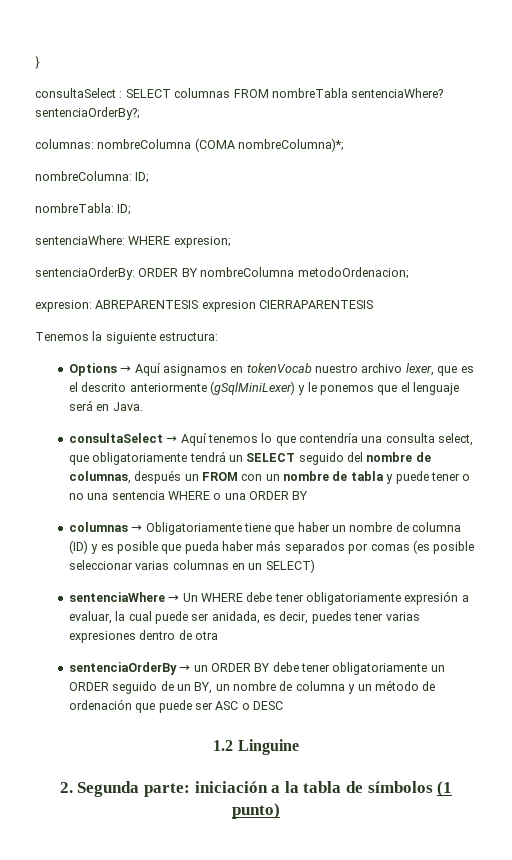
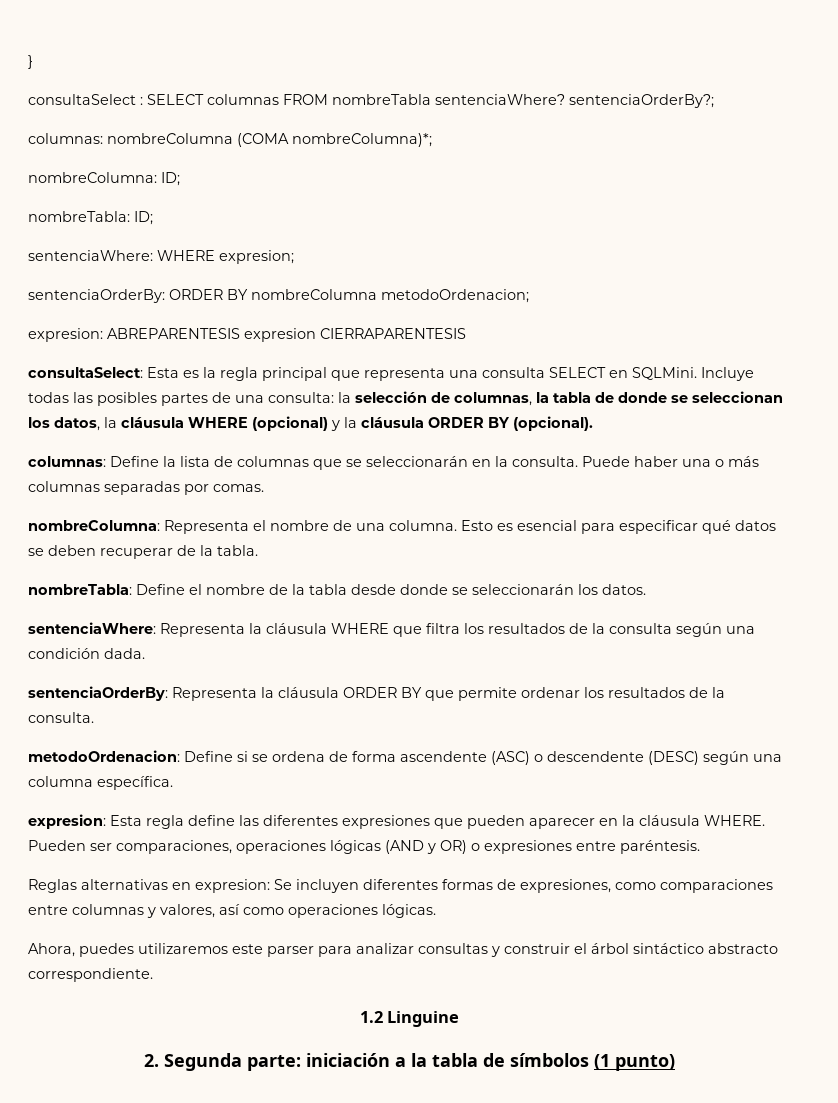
[35,331,219,344] [68,363,474,376] [68,381,460,395] [68,400,143,411] [68,433,474,446] [68,451,431,465] [68,470,471,484] [68,491,309,500] [68,522,462,535] [68,540,475,554] [68,559,315,573] [68,591,469,605] [68,611,420,624] [68,630,218,643] [68,662,445,675] [68,680,436,694] [68,699,284,713] Tenemos la siguiente estructura: // Options → Aquí asignamos en tokenVocab nuestro archivo lexer, que es el descrito anteriormente (gSqlMiniLexer) y le ponemos que el lenguaje será en Java. // consultaSelect → Aquí tenemos lo que contendría una consulta select, que obligatoriamente tendrá un SELECT seguido del nombre de columnas, después un FROM con un nombre de tabla y puede tener o no una sentencia WHERE o una ORDER BY // columnas → Obligatoriamente tiene que haber un nombre de columna (ID) y es posible que pueda haber más separados por comas (es posible seleccionar varias columnas en un SELECT) // sentenciaWhere → Un WHERE debe tener obligatoriamente expresión a evaluar, la cual puede ser anidada, es decir, puedes tener varias expresiones dentro de otra // sentenciaOrderBy → un ORDER BY debe tener obligatoriamente un ORDER seguido de un BY, un nombre de columna y un método de ordenación que puede ser ASC o DESC -> [28,367,754,381] [28,391,783,406] [28,416,593,431] [28,456,759,470] [28,481,264,495] [28,520,776,534] [28,545,258,559] [28,584,646,595] [28,622,755,637] [28,648,145,659] [28,686,725,701] [28,712,94,723] [28,750,782,765] [28,776,173,790] [28,814,765,829] [28,840,700,854] [28,879,773,893] [28,904,436,918] [28,943,778,957] [28,968,153,982] consultaSelect: Esta es la regla principal que representa una consulta SELECT en SQLMini. Incluye todas las posibles partes de una consulta: la selección de columnas, la tabla de donde se seleccionan los datos, la cláusula WHERE (opcional) y la cláusula ORDER BY (opcional). // columnas: Define la lista de columnas que se seleccionarán en la consulta. Puede haber una o más columnas separadas por comas. // nombreColumna: Representa el nombre de una columna. Esto es esencial para especificar qué datos se deben recuperar de la tabla. // nombreTabla: Define el nombre de la tabla desde donde se seleccionarán los datos. // sentenciaWhere: Representa la cláusula WHERE que filtra los resultados de la consulta según una condición dada. // sentenciaOrderBy: Representa la cláusula ORDER BY que permite ordenar los resultados de la consulta. // metodoOrdenacion: Define si se ordena de forma ascendente (ASC) o descendente (DESC) según una columna específica. // expresion: Esta regla define las diferentes expresiones que pueden aparecer en la cláusula WHERE. Pueden ser comparaciones, operaciones lógicas (AND y OR) o expresiones entre paréntesis. // Reglas alternativas en expresion: Se incluyen diferentes formas de expresiones, como comparaciones entre columnas y valores, así como operaciones lógicas. // Ahora, puedes utilizaremos este parser para analizar consultas y construir el árbol sintáctico abstracto correspondiente.

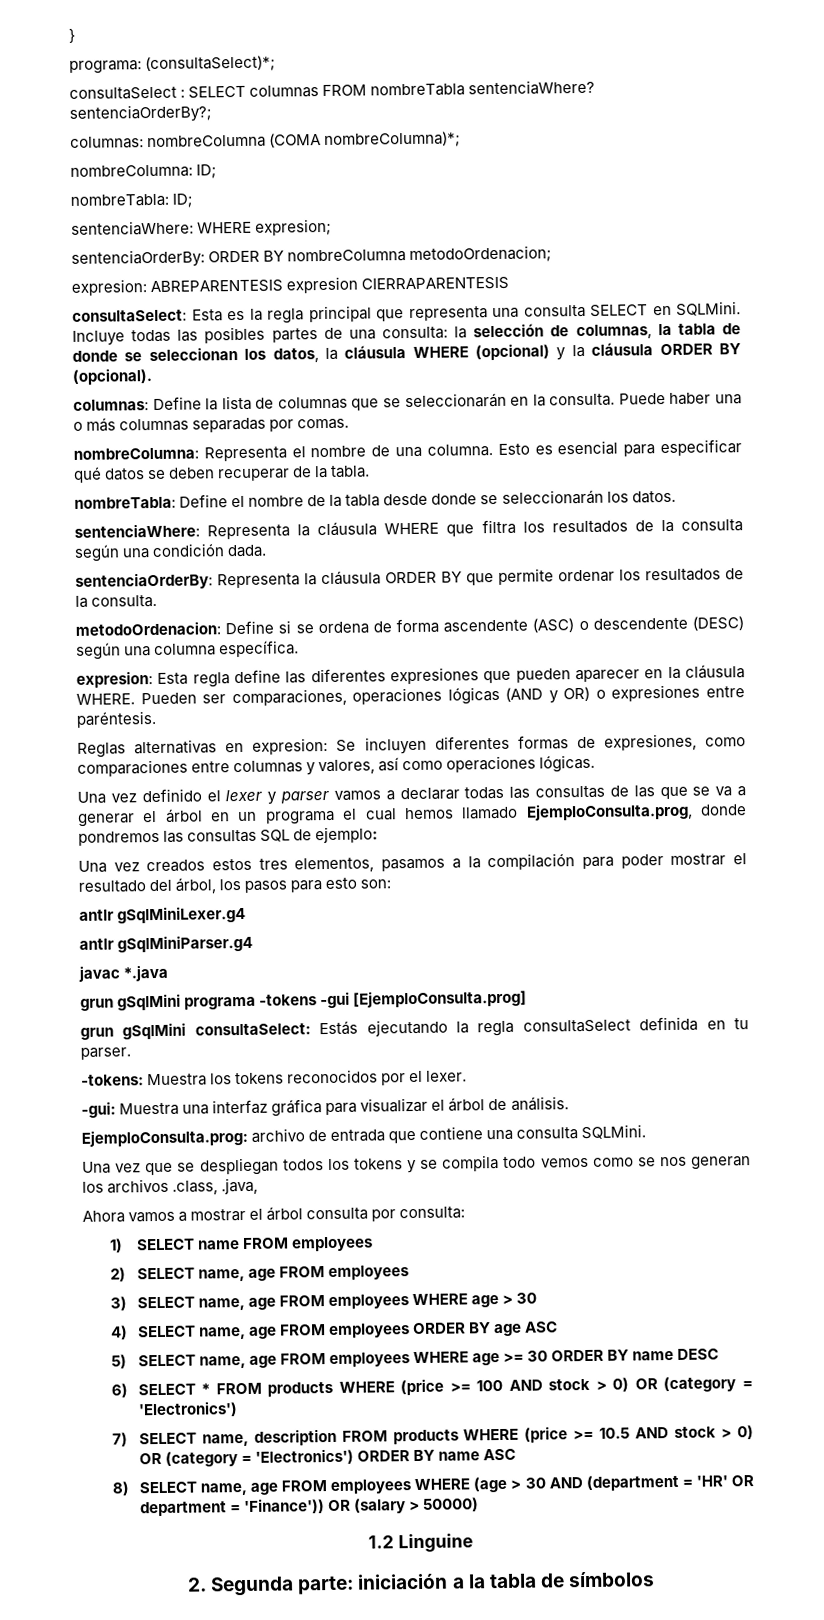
(33, 62) none -> [69,55,277,74] // programa: (consultaSelect)*;
[28,943,778,957] [28,968,153,982] Ahora, puedes utilizaremos este parser para analizar consultas y construir el árbol sintáctico abstracto correspondiente. -> [77,785,747,805] [78,802,748,827] [78,826,379,846] [78,853,748,873] [78,877,392,894] [79,905,247,924] [79,934,254,953] [78,964,169,982] [80,989,528,1011] [80,1016,749,1040] [80,1047,131,1060] [81,1069,468,1087] [81,1096,569,1118] [81,1124,647,1147] [82,1155,751,1176] [82,1177,259,1195] [82,1206,466,1223] [108,1236,373,1253] [109,1265,410,1282] [109,1292,538,1311] [110,1321,559,1340] [110,1348,720,1369] [110,1376,754,1398] [137,1401,238,1418] [111,1425,754,1447] [138,1448,517,1467] [111,1474,754,1496] [139,1497,480,1517] Una vez definido el lexer y parser vamos a declarar todas las consultas de las que se va a generar el árbol en un programa el cual hemos llamado EjemploConsulta.prog, donde pondremos las consultas SQL de ejemplo: // Una vez creados estos tres elementos, pasamos a la compilación para poder mostrar el resultado del árbol, los pasos para esto son: // antlr gSqlMiniLexer.g4 // antlr gSqlMiniParser.g4 // javac *.java // grun gSqlMini programa -tokens -gui [EjemploConsulta.prog] // grun gSqlMini consultaSelect: Estás ejecutando la regla consultaSelect definida en tu parser. // -tokens: Muestra los tokens reconocidos por el lexer. // -gui: Muestra una interfaz gráfica para visualizar el árbol de análisis. // EjemploConsulta.prog: archivo de entrada que contiene una consulta SQLMini. // Una vez que se despliegan todos los tokens y se compila todo vemos como se nos generan los archivos .class, .java, // Ahora vamos a mostrar el árbol consulta por consulta: // 1) SELECT name FROM employees // 2) SELECT name, age FROM employees // 3) SELECT name, age FROM employees WHERE age > 30 // 4) SELECT name, age FROM employees ORDER BY age ASC // 5) SELECT name, age FROM employees WHERE age >= 30 ORDER BY name DESC // 6) SELECT * FROM products WHERE (price >= 100 AND stock > 0) OR (category = 'Electronics') // 7) SELECT name, description FROM products WHERE (price >= 10.5 AND stock > 0) OR (category = 'Electronics') ORDER BY name ASC // 8) SELECT name, age FROM employees WHERE (age > 30 AND (department = 'HR' OR department = 'Finance')) OR (salary > 50000)
[594,1054,675,1071] (1 punto) -> (656, 1579) none

